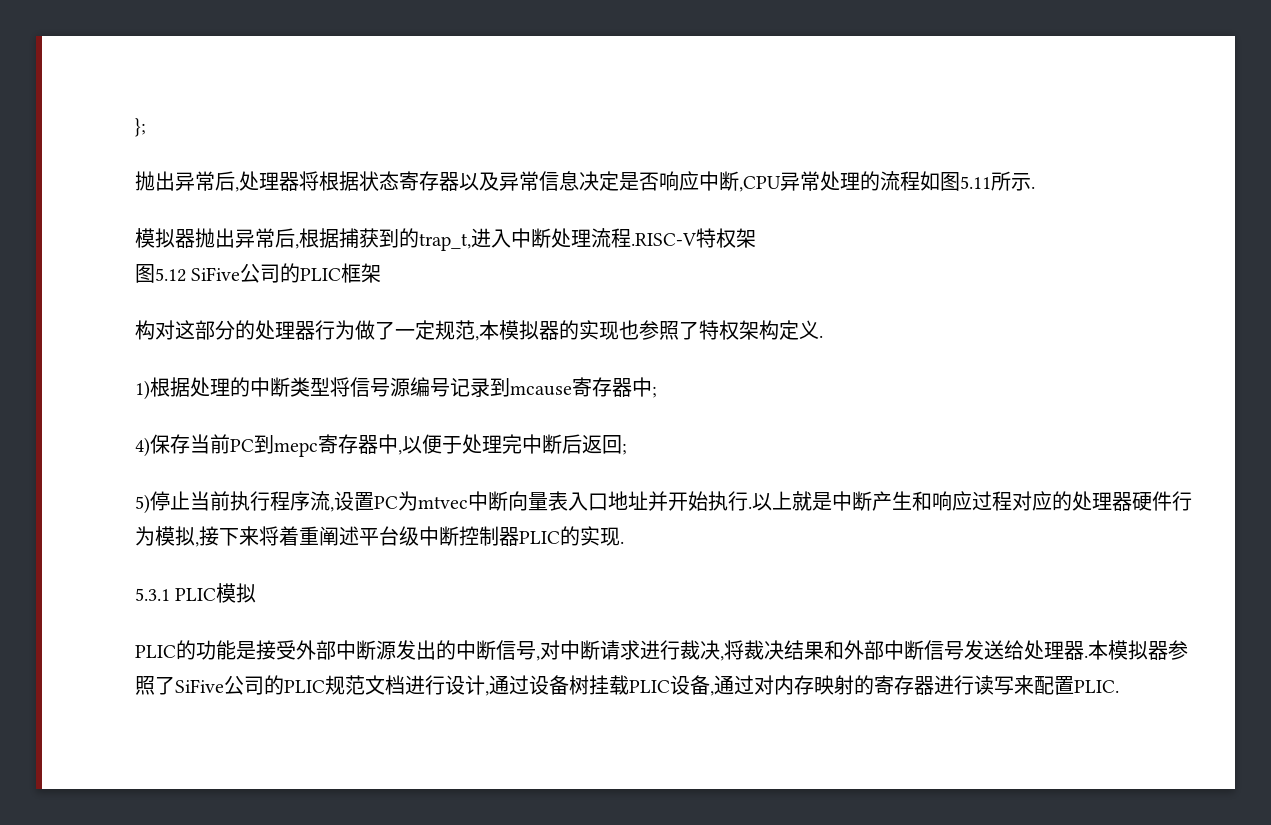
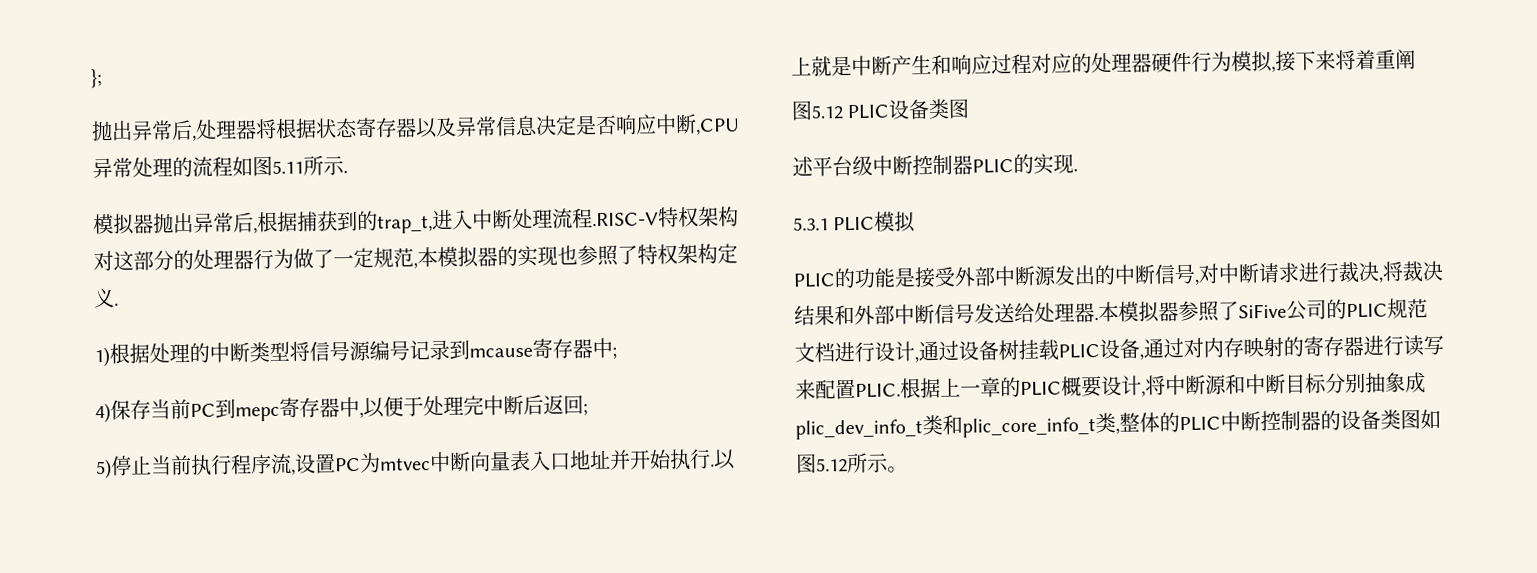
[135,263,382,283] // 图5.12 SiFive公司的PLIC框架 // -> (719, 216) none
(339, 536) none -> [791,98,970,121] // 图5.12 PLIC设备类图 //
(1119, 686) none -> [900,372,1426,399] [795,408,1441,440] [796,452,908,474] 根据上一章的PLIC概要设计,将中断源和中断目标分别抽象成plic_dev_info_t类和plic_core_info_t类,整体的PLIC中断控制器的设备类图如图5.12所示。

